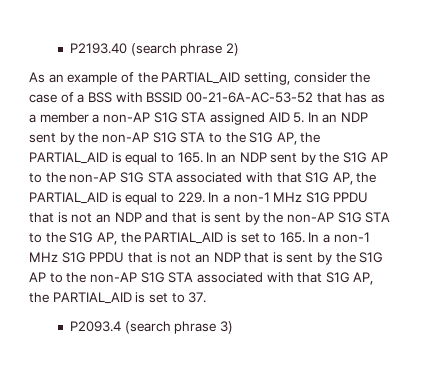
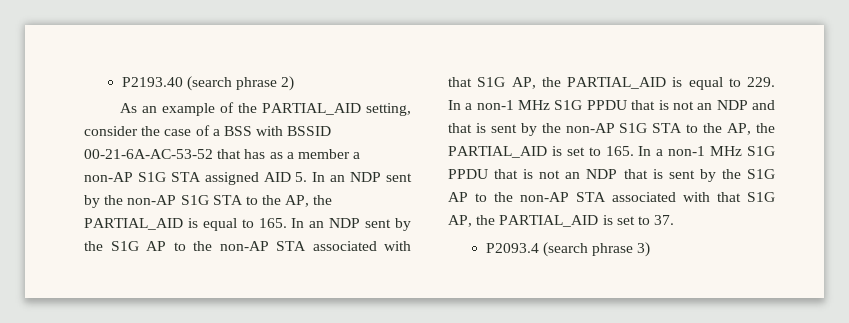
[249,132,274,143] S1G -> (282, 200) none
[119,172,144,183] S1G -> (269, 246) none
[69,232,94,243] S1G -> (723, 128) none
[140,272,165,283] S1G -> (569, 197) none

